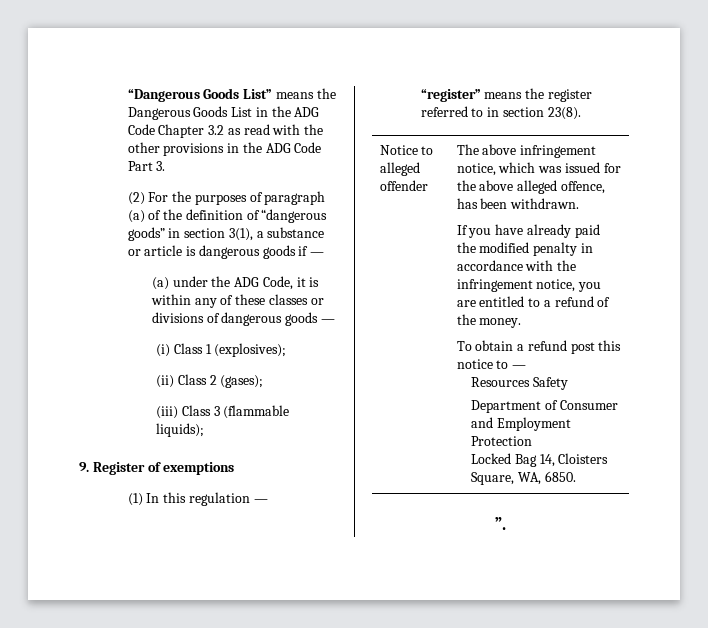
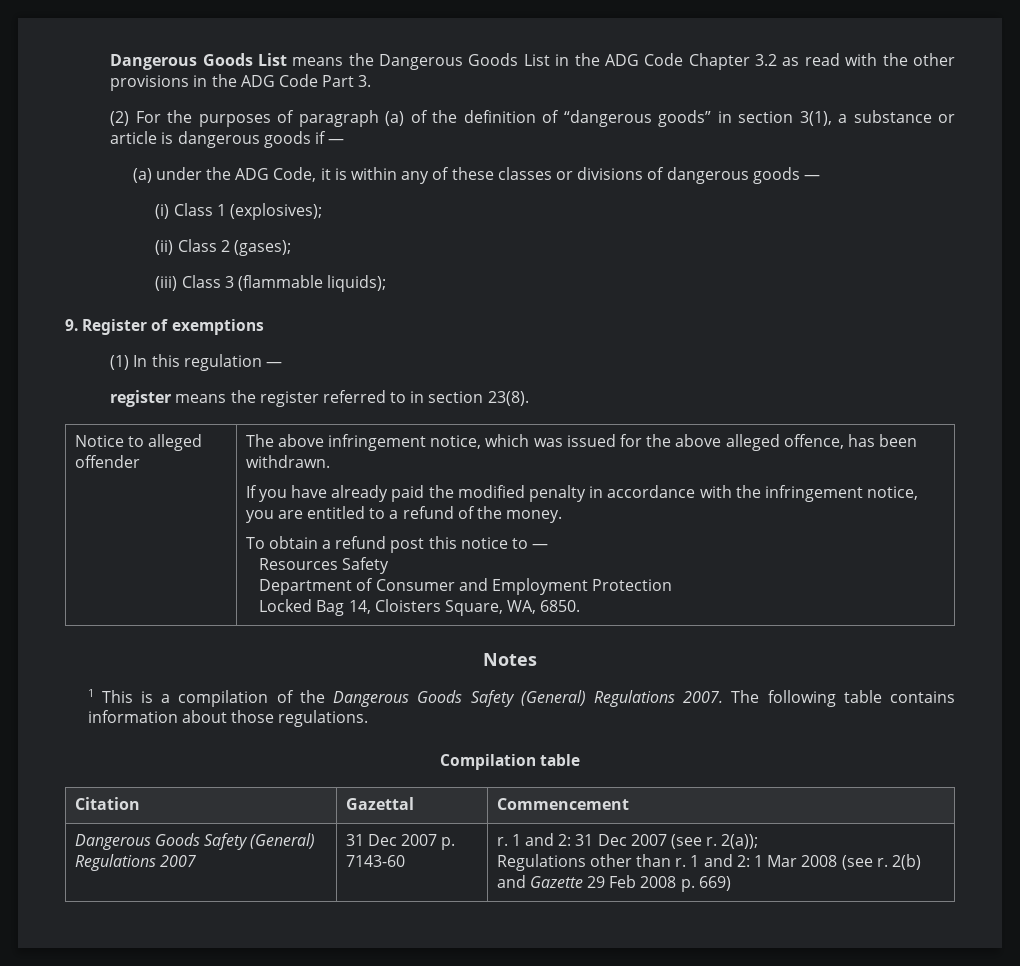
[127,88,273,102] “Dangerous Goods List” -> [110,53,287,70] Dangerous Goods List
[420,89,481,102] “register” -> [110,390,172,407] register
[495,517,506,530] ”. -> [483,653,537,666] [87,689,955,707] [87,710,369,727] [439,754,581,770] [74,797,140,810] [345,797,414,810] [496,798,629,810] [74,833,316,850] [74,854,196,871] [345,834,456,850] [345,855,405,867] [496,833,759,849] [496,854,921,871] [496,875,731,892] Notes // 1 This is a compilation of the Dangerous Goods Safety (General) Regulations 2007. The following table contains information about those regulations. // Compilation table // Citation | Gazettal | Commencement // Dangerous Goods Safety (General) Regulations 2007 | 31 Dec 2007 p. 7143-60 | r. 1 and 2: 31 Dec 2007 (see r. 2(a)); // Regulations other than r. 1 and 2: 1 Mar 2008 (see r. 2(b) and Gazette 29 Feb 2008 p. 669)

